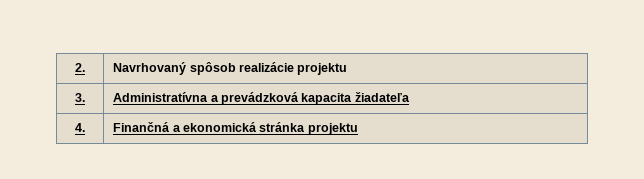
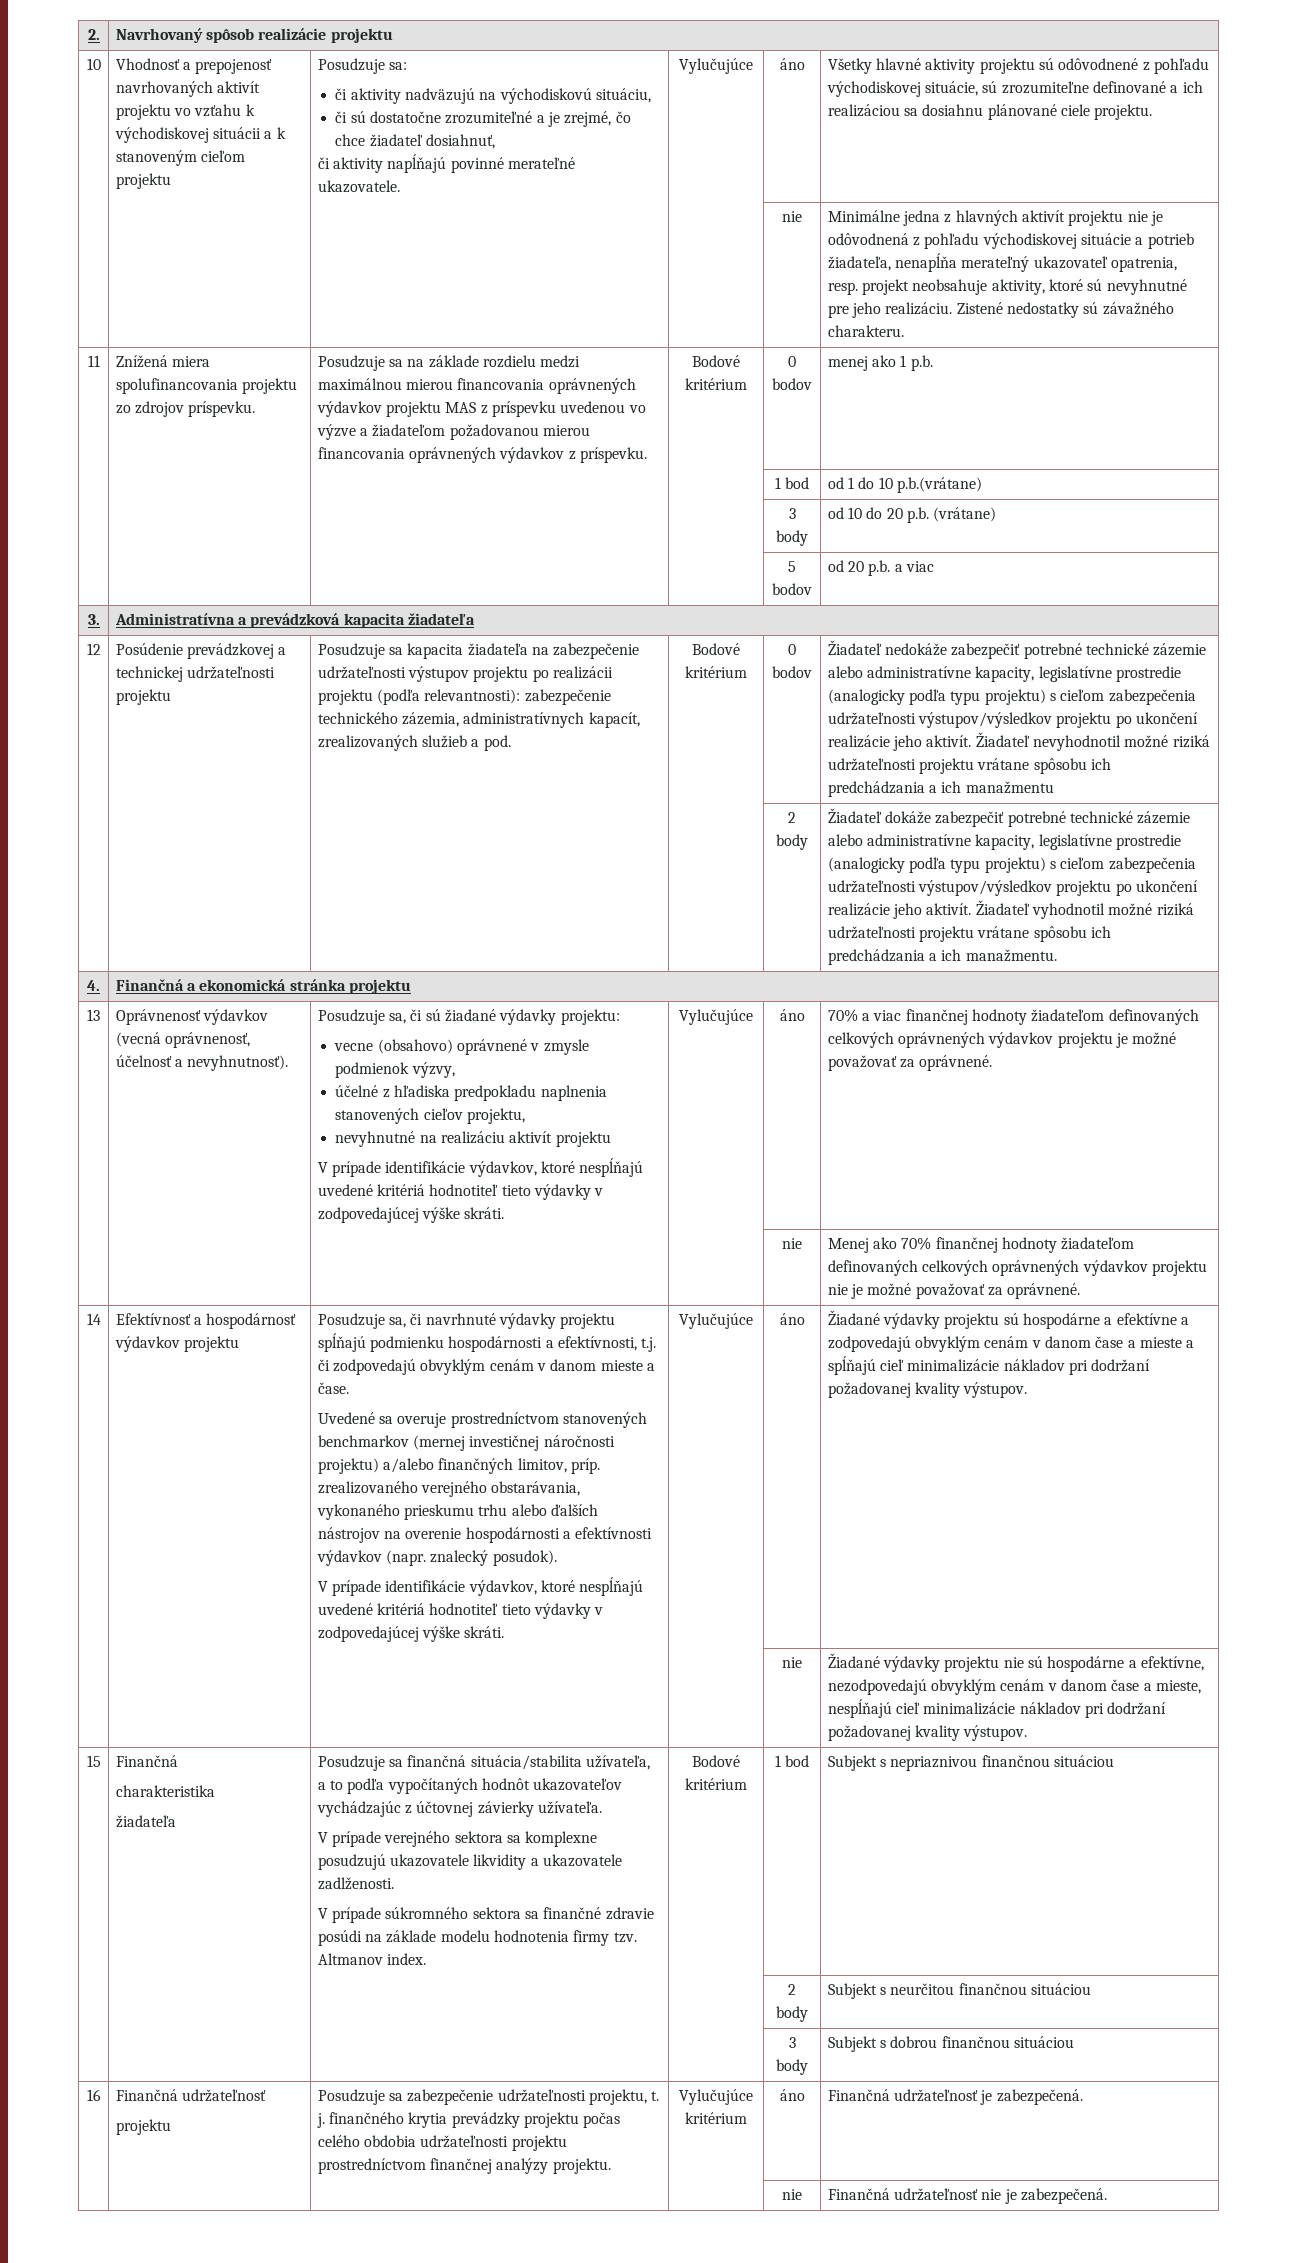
(348, 69) none -> [86,58,101,70] [115,58,273,74] [115,81,261,97] [115,104,255,120] [114,127,286,143] [115,150,246,166] [115,173,171,189] [317,58,408,74] [335,88,652,104] [335,111,631,127] [335,134,496,149] [317,154,576,173] [317,180,400,193] [679,58,753,74] [779,58,805,70] [827,58,1210,74] [826,81,1203,97] [827,104,1153,120] [782,211,802,222] [827,210,1164,226] [827,233,1194,249] [827,253,1178,272] [827,279,1187,295] [827,302,1174,318] [827,325,904,337] [87,355,100,367] [115,355,211,368] [115,378,298,394] [115,401,256,417] [317,355,581,371] [317,378,636,394] [316,401,646,417] [316,424,591,440] [317,447,648,463] [692,355,740,367] [685,378,747,390] [788,356,796,367] [772,378,812,390] [827,355,933,371] [774,477,810,489] [827,477,983,493] [788,508,796,519] [776,530,808,546] [827,507,997,523] [788,561,796,572] [772,583,812,595] [827,560,935,576] // 10 | Vhodnosť a prepojenosť navrhovaných aktivít projektu vo vzťahu k východiskovej situácii a k stanoveným cieľom projektu | Posudzuje sa: // či aktivity nadväzujú na východiskovú situáciu, // či sú dostatočne zrozumiteľné a je zrejmé, čo chce žiadateľ dosiahnuť, // či aktivity napĺňajú povinné merateľné ukazovatele. | Vylučujúce | áno | Všetky hlavné aktivity projektu sú odôvodnené z pohľadu východiskovej situácie, sú zrozumiteľne definované a ich realizáciou sa dosiahnu plánované ciele projektu. // | | | | nie | Minimálne jedna z hlavných aktivít projektu nie je odôvodnená z pohľadu východiskovej situácie a potrieb žiadateľa, nenapĺňa merateľný ukazovateľ opatrenia, resp. projekt neobsahuje aktivity, ktoré sú nevyhnutné pre jeho realizáciu. Zistené nedostatky sú závažného charakteru. // 11 | Znížená miera spolufinancovania projektu zo zdrojov príspevku. | Posudzuje sa na základe rozdielu medzi maximálnou mierou financovania oprávnených výdavkov projektu MAS z príspevku uvedenou vo výzve a žiadateľom požadovanou mierou financovania oprávnených výdavkov z príspevku. | Bodové kritérium | 0 bodov | menej ako 1 p.b. // | | | | 1 bod | od 1 do 10 p.b.(vrátane) // | | | | 3 body | od 10 do 20 p.b. (vrátane) // | | | | 5 bodov | od 20 p.b. a viac
(410, 97) none -> [86,643,101,655] [115,643,287,659] [115,666,276,682] [115,689,171,705] [317,643,640,659] [317,666,614,682] [317,689,611,705] [317,712,640,728] [317,735,511,751] [692,643,740,655] [685,666,747,678] [788,644,796,655] [772,666,812,678] [827,640,1207,659] [827,666,1182,682] [827,689,1196,705] [827,712,1199,728] [827,732,1210,751] [827,758,1112,774] [827,781,1054,797] [788,812,796,823] [776,834,808,850] [827,808,1191,827] [827,834,1182,850] [827,857,1196,873] [827,880,1199,896] [827,900,1194,919] [827,926,1112,942] [827,949,1057,965] // 12 | Posúdenie prevádzkovej a technickej udržateľnosti projektu | Posudzuje sa kapacita žiadateľa na zabezpečenie udržateľnosti výstupov projektu po realizácii projektu (podľa relevantnosti): zabezpečenie technického zázemia, administratívnych kapacít, zrealizovaných služieb a pod. | Bodové kritérium | 0 bodov | Žiadateľ nedokáže zabezpečiť potrebné technické zázemie alebo administratívne kapacity, legislatívne prostredie (analogicky podľa typu projektu) s cieľom zabezpečenia udržateľnosti výstupov/výsledkov projektu po ukončení realizácie jeho aktivít. Žiadateľ nevyhodnotil možné riziká udržateľnosti projektu vrátane spôsobu ich predchádzania a ich manažmentu // | | | | 2 body | Žiadateľ dokáže zabezpečiť potrebné technické zázemie alebo administratívne kapacity, legislatívne prostredie (analogicky podľa typu projektu) s cieľom zabezpečenia udržateľnosti výstupov/výsledkov projektu po ukončení realizácie jeho aktivít. Žiadateľ vyhodnotil možné riziká udržateľnosti projektu vrátane spôsobu ich predchádzania a ich manažmentu.
(358, 129) none -> [87,1009,100,1021] [115,1009,269,1025] [115,1032,251,1048] [115,1055,289,1071] [317,1009,620,1025] [334,1039,589,1055] [335,1062,455,1078] [335,1085,607,1101] [335,1108,526,1124] [335,1131,611,1147] [317,1158,644,1177] [317,1184,604,1200] [317,1207,505,1223] [679,1009,753,1025] [779,1009,805,1021] [827,1009,1199,1025] [827,1032,1177,1048] [827,1055,993,1071] [782,1238,802,1249] [827,1237,1135,1253] [827,1260,1208,1276] [827,1283,1081,1299] [86,1313,101,1325] [115,1313,297,1329] [114,1336,240,1352] [317,1313,616,1329] [317,1333,657,1352] [317,1359,656,1375] [317,1382,349,1394] [317,1412,648,1428] [317,1435,615,1451] [317,1458,601,1474] [317,1481,581,1497] [316,1504,599,1520] [317,1527,653,1543] [316,1550,557,1566] [317,1577,644,1596] [317,1603,604,1619] [317,1626,505,1642] [679,1313,753,1329] [779,1313,805,1325] [827,1310,1190,1329] [827,1336,1195,1352] [827,1356,1151,1375] [827,1382,1028,1398] [782,1657,802,1668] [827,1653,1205,1672] [827,1679,1202,1695] [827,1699,1167,1718] [827,1725,1028,1741] [86,1755,101,1767] [115,1755,178,1767] [115,1785,215,1797] [115,1815,176,1828] [317,1755,651,1771] [317,1778,623,1794] [316,1801,603,1817] [317,1831,598,1847] [317,1854,623,1870] [317,1877,394,1890] [317,1907,654,1923] [317,1930,637,1946] [317,1953,427,1965] [692,1755,740,1767] [685,1778,747,1790] [774,1755,810,1767] [827,1755,1115,1771] [788,1984,796,1995] [776,2006,808,2022] [827,1983,1092,1999] [788,2037,796,2048] [776,2059,808,2075] [827,2036,1075,2052] [86,2089,101,2101] [115,2089,267,2102] [115,2119,171,2135] [317,2089,660,2105] [316,2112,621,2128] [317,2135,567,2151] [317,2158,611,2174] [679,2089,753,2105] [685,2112,747,2124] [779,2089,805,2101] [827,2089,1083,2105] [782,2189,802,2200] [827,2188,1108,2204] // 13 | Oprávnenosť výdavkov (vecná oprávnenosť, účelnosť a nevyhnutnosť). | Posudzuje sa, či sú žiadané výdavky projektu: // vecne (obsahovo) oprávnené v zmysle podmienok výzvy, // účelné z hľadiska predpokladu naplnenia stanovených cieľov projektu, // nevyhnutné na realizáciu aktivít projektu // V prípade identifikácie výdavkov, ktoré nespĺňajú uvedené kritériá hodnotiteľ tieto výdavky v zodpovedajúcej výške skráti. | Vylučujúce | áno | 70% a viac finančnej hodnoty žiadateľom definovaných celkových oprávnených výdavkov projektu je možné považovať za oprávnené. // | | | | nie | Menej ako 70% finančnej hodnoty žiadateľom definovaných celkových oprávnených výdavkov projektu nie je možné považovať za oprávnené. // 14 | Efektívnosť a hospodárnosť výdavkov projektu | Posudzuje sa, či navrhnuté výdavky projektu spĺňajú podmienku hospodárnosti a efektívnosti, t.j. či zodpovedajú obvyklým cenám v danom mieste a čase. // Uvedené sa overuje prostredníctvom stanovených benchmarkov (mernej investičnej náročnosti projektu) a/alebo finančných limitov, príp. zrealizovaného verejného obstarávania, vykonaného prieskumu trhu alebo ďalších nástrojov na overenie hospodárnosti a efektívnosti výdavkov (napr. znalecký posudok). // V prípade identifikácie výdavkov, ktoré nespĺňajú uvedené kritériá hodnotiteľ tieto výdavky v zodpovedajúcej výške skráti. | Vylučujúce | áno | Žiadané výdavky projektu sú hospodárne a efektívne a zodpovedajú obvyklým cenám v danom čase a mieste a spĺňajú cieľ minimalizácie nákladov pri dodržaní požadovanej kvality výstupov. // | | | | nie | Žiadané výdavky projektu nie sú hospodárne a efektívne, nezodpovedajú obvyklým cenám v danom čase a mieste, nespĺňajú cieľ minimalizácie nákladov pri dodržaní požadovanej kvality výstupov. // 15 | Finančná // charakteristika // žiadateľa | Posudzuje sa finančná situácia/stabilita užívateľa, a to podľa vypočítaných hodnôt ukazovateľov vychádzajúc z účtovnej závierky užívateľa. // V prípade verejného sektora sa komplexne posudzujú ukazovatele likvidity a ukazovatele zadlženosti. // V prípade súkromného sektora sa finančné zdravie posúdi na základe modelu hodnotenia firmy tzv. Altmanov index. | Bodové kritérium | 1 bod | Subjekt s nepriaznivou finančnou situáciou // | | | | 2 body | Subjekt s neurčitou finančnou situáciou // | | | | 3 body | Subjekt s dobrou finančnou situáciou // 16 | Finančná udržateľnosť // projektu | Posudzuje sa zabezpečenie udržateľnosti projektu, t. j. finančného krytia prevádzky projektu počas celého obdobia udržateľnosti projektu prostredníctvom finančnej analýzy projektu. | Vylučujúce kritérium | áno | Finančná udržateľnosť je zabezpečená. // | | | | nie | Finančná udržateľnosť nie je zabezpečená.

